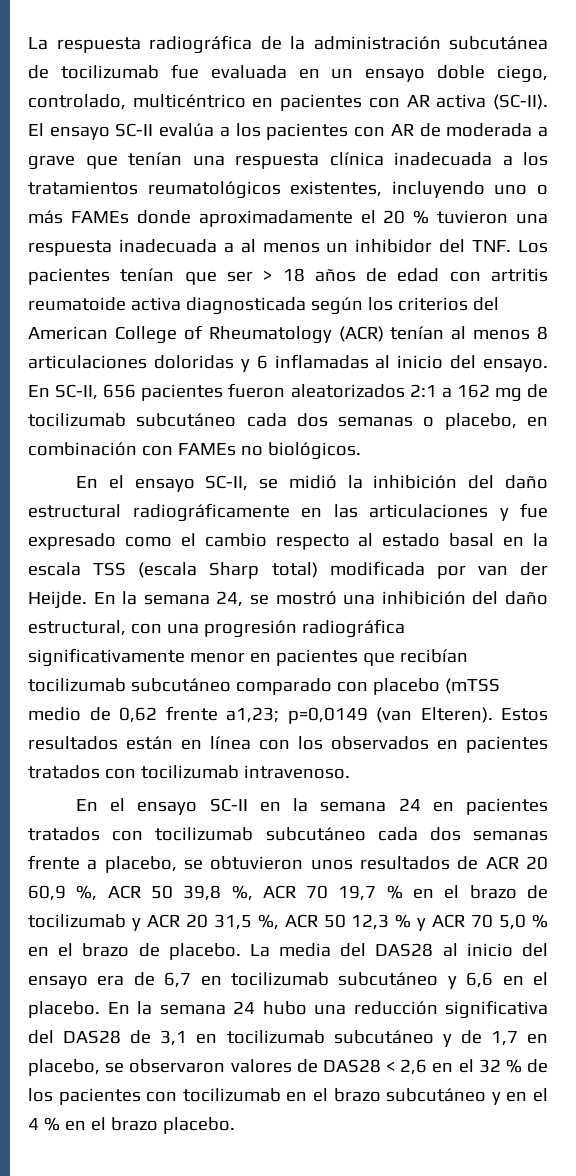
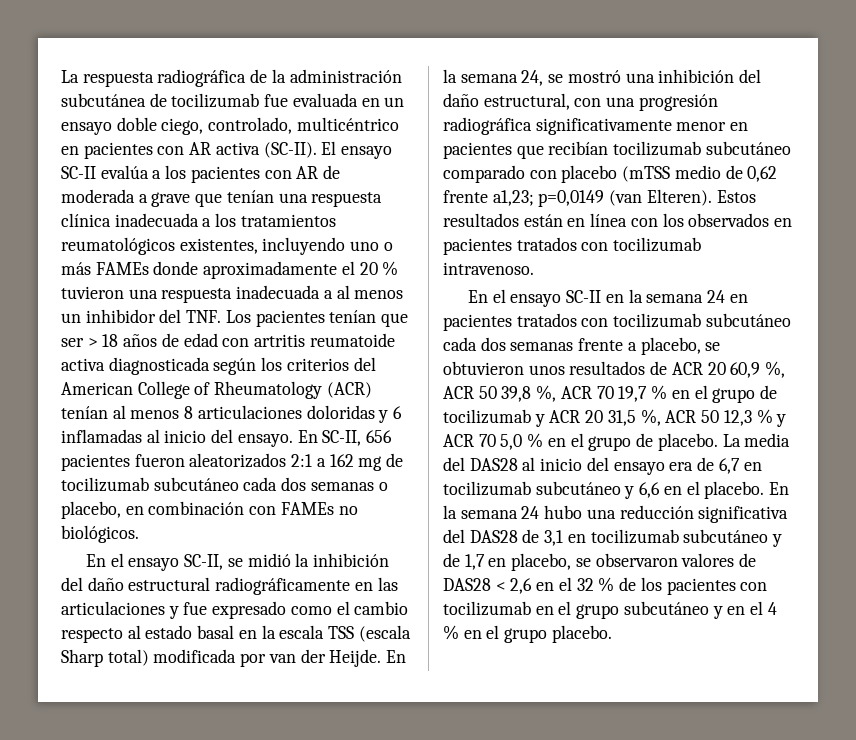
[469,885,517,899] brazo -> [712,388,756,403] grupo
[82,943,130,957] brazo -> [588,436,632,451] grupo
[333,1088,381,1102] brazo -> [576,604,620,619] grupo
[110,1117,158,1131] brazo -> [504,628,548,643] grupo

